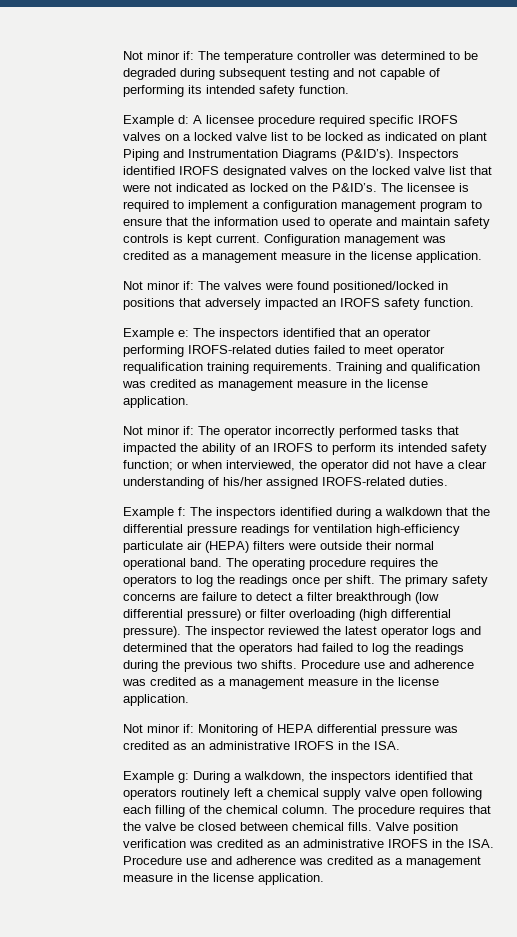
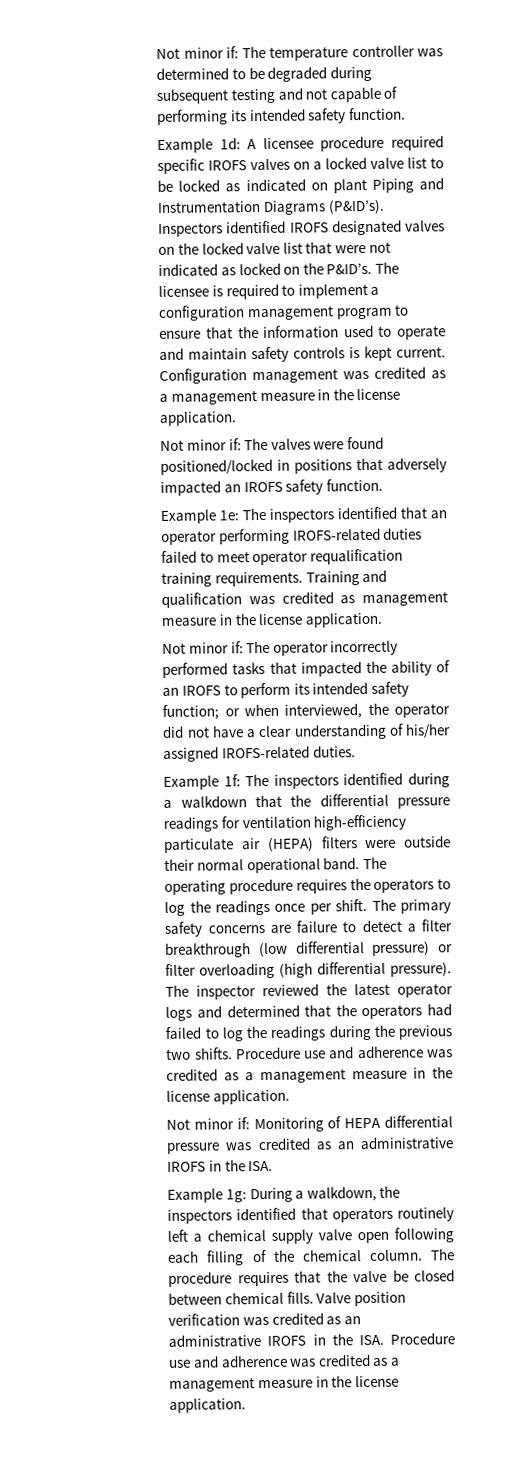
[178,115,190,124] d: -> [219,137,241,150] 1d:
[178,330,190,337] e: -> [219,510,240,521] 1e:
[178,507,187,516] f: -> [223,774,241,787] 1f:
[178,773,190,783] g: -> [225,1189,247,1203] 1g:

